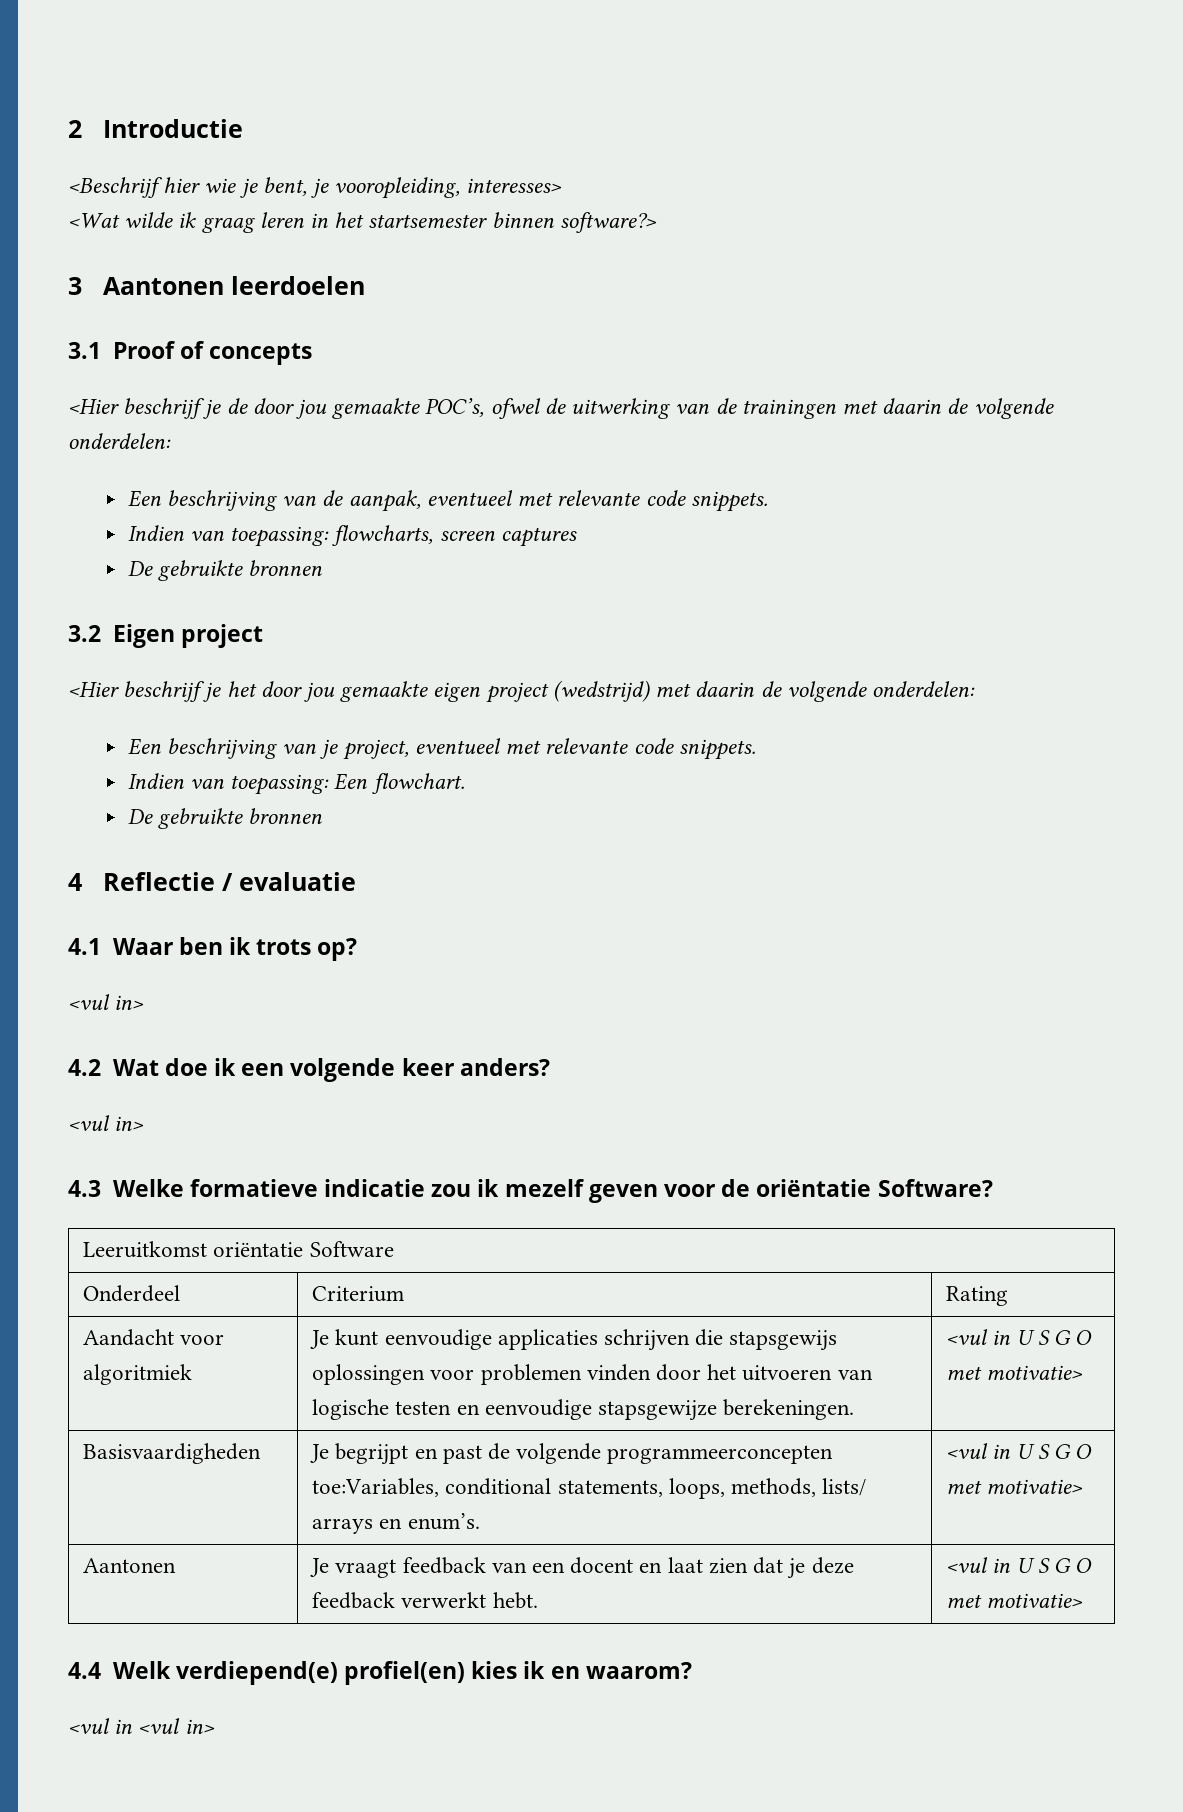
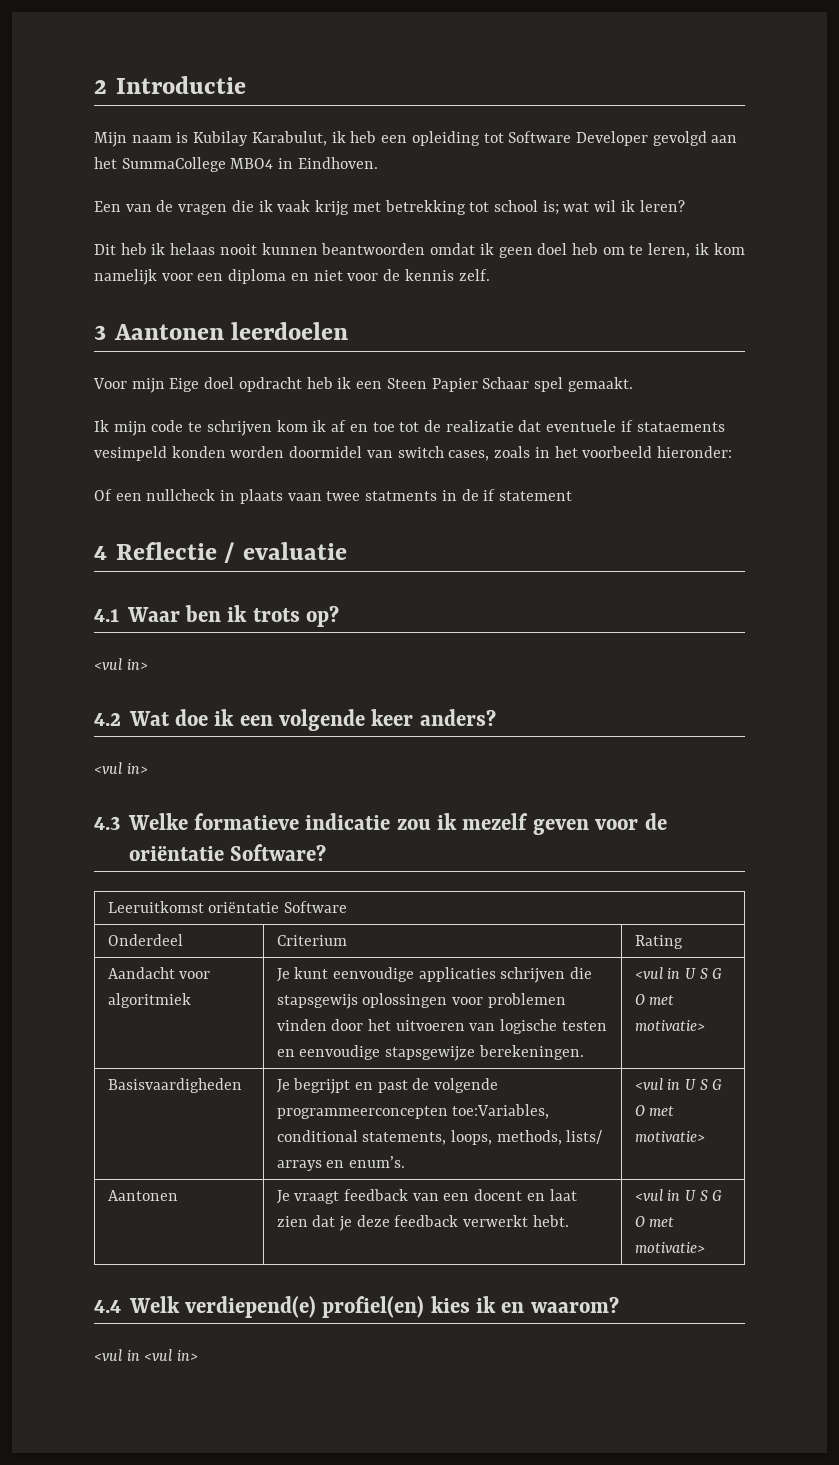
[68,177,563,199] [68,212,657,233] [68,276,365,295] [68,341,312,365] [68,398,1054,419] [68,433,171,449] [127,490,768,512] [127,525,577,547] [127,560,323,581] [68,624,263,648] [68,680,975,703] [127,738,756,760] [127,773,465,795] [127,808,323,829] <Beschrijf hier wie je bent, je vooropleiding, interesses> // <Wat wilde ik graag leren in het startsemester binnen software?> // 3 Aantonen leerdoelen // 3.1 Proof of concepts // <Hier beschrijf je de door jou gemaakte POC’s, ofwel de uitwerking van de trainingen met daarin de volgende onderdelen: // Een beschrijving van de aanpak, eventueel met relevante code snippets. // Indien van toepassing: flowcharts, screen captures // De gebruikte bronnen // 3.2 Eigen project // <Hier beschrijf je het door jou gemaakte eigen project (wedstrijd) met daarin de volgende onderdelen: // Een beschrijving van je project, eventueel met relevante code snippets. // Indien van toepassing: Een flowchart. // De gebruikte bronnen -> [94,131,738,147] [94,157,378,172] [94,200,685,216] [94,243,745,258] [94,269,490,285] [94,322,349,340] [93,377,633,393] [94,420,725,436] [94,446,732,461] [94,489,572,504] Mijn naam is Kubilay Karabulut, ik heb een opleiding tot Software Developer gevolgd aan het SummaCollege MBO4 in Eindhoven. // Een van de vragen die ik vaak krijg met betrekking tot school is; wat wil ik leren? // Dit heb ik helaas nooit kunnen beantwoorden omdat ik geen doel heb om te leren, ik kom namelijk voor een diploma en niet voor de kennis zelf. // 3 Aantonen leerdoelen // Voor mijn Eige doel opdracht heb ik een Steen Papier Schaar spel gemaakt. // Ik mijn code te schrijven kom ik af en toe tot de realizatie dat eventuele if stataements vesimpeld konden worden doormidel van switch cases, zoals in het voorbeeld hieronder: // Of een nullcheck in plaats vaan twee statments in de if statement

